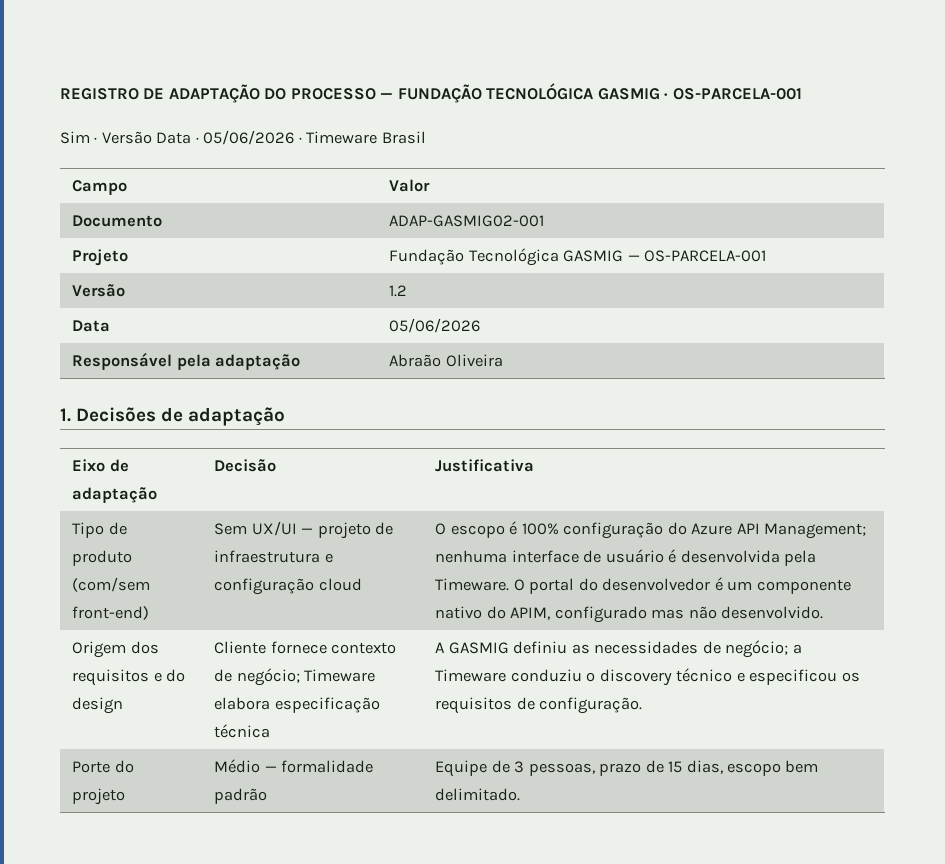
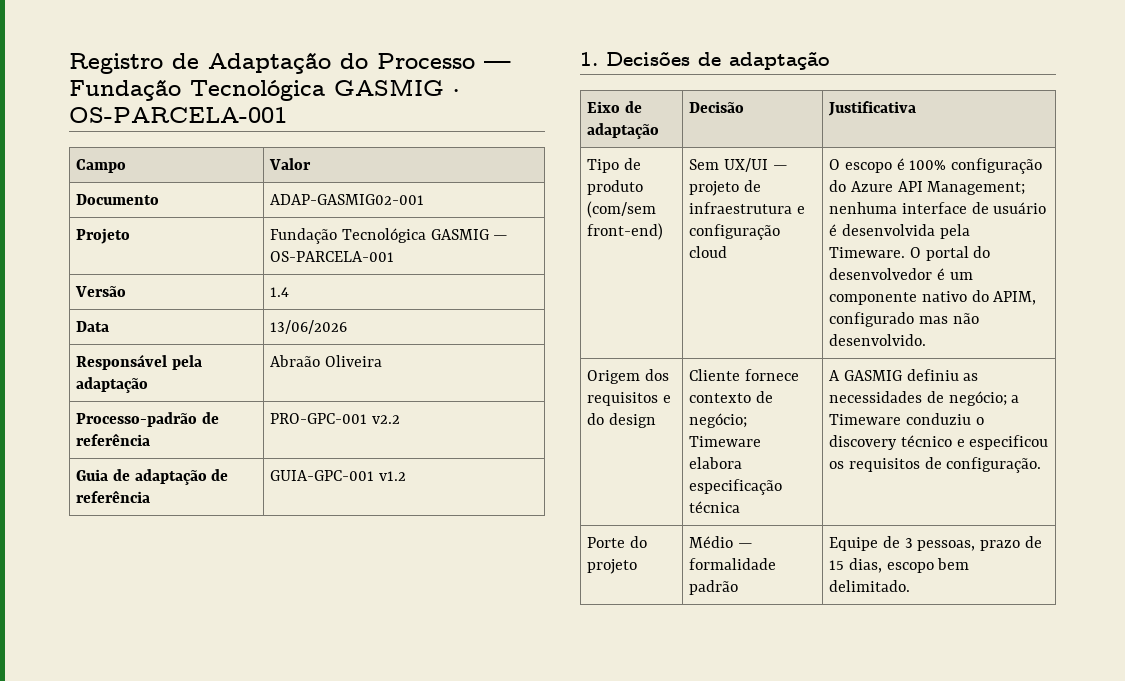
[60,83,802,103] [60,130,426,145] REGISTRO DE ADAPTAÇÃO DO PROCESSO — FUNDAÇÃO TECNOLÓGICA GASMIG · OS-PARCELA-001 // Sim · Versão Data · 05/06/2026 · Timeware Brasil -> [69,52,511,74] [69,79,459,101] [69,107,287,123] Registro de Adaptação do Processo — Fundação Tecnológica GASMIG · OS-PARCELA-001
[389,285,408,297] 1.2 -> [270,287,290,297] 1.4
[389,318,481,333] 05/06/2026 -> [270,320,348,334] 13/06/2026
(503, 360) none -> [76,412,220,427] [76,434,151,446] [270,413,401,424] [76,469,229,485] [76,491,151,503] [270,470,407,481] // Processo-padrão de referência | PRO-GPC-001 v2.2 // Guia de adaptação de referência | GUIA-GPC-001 v1.2

